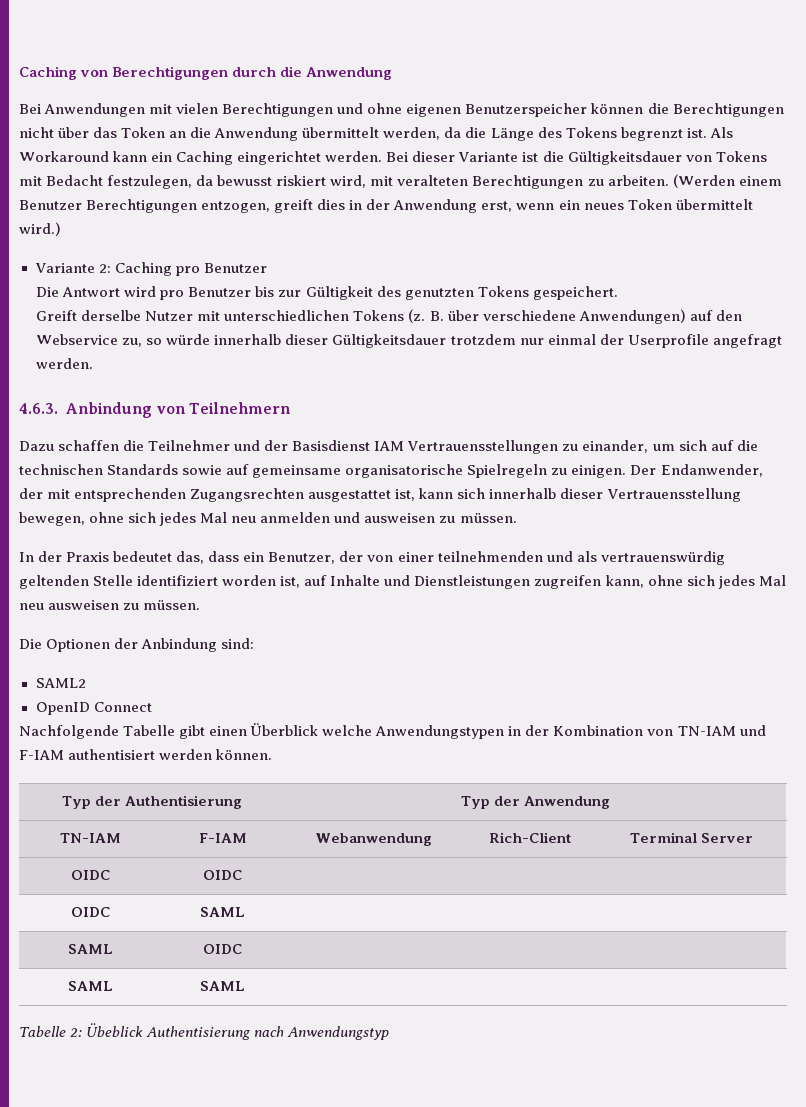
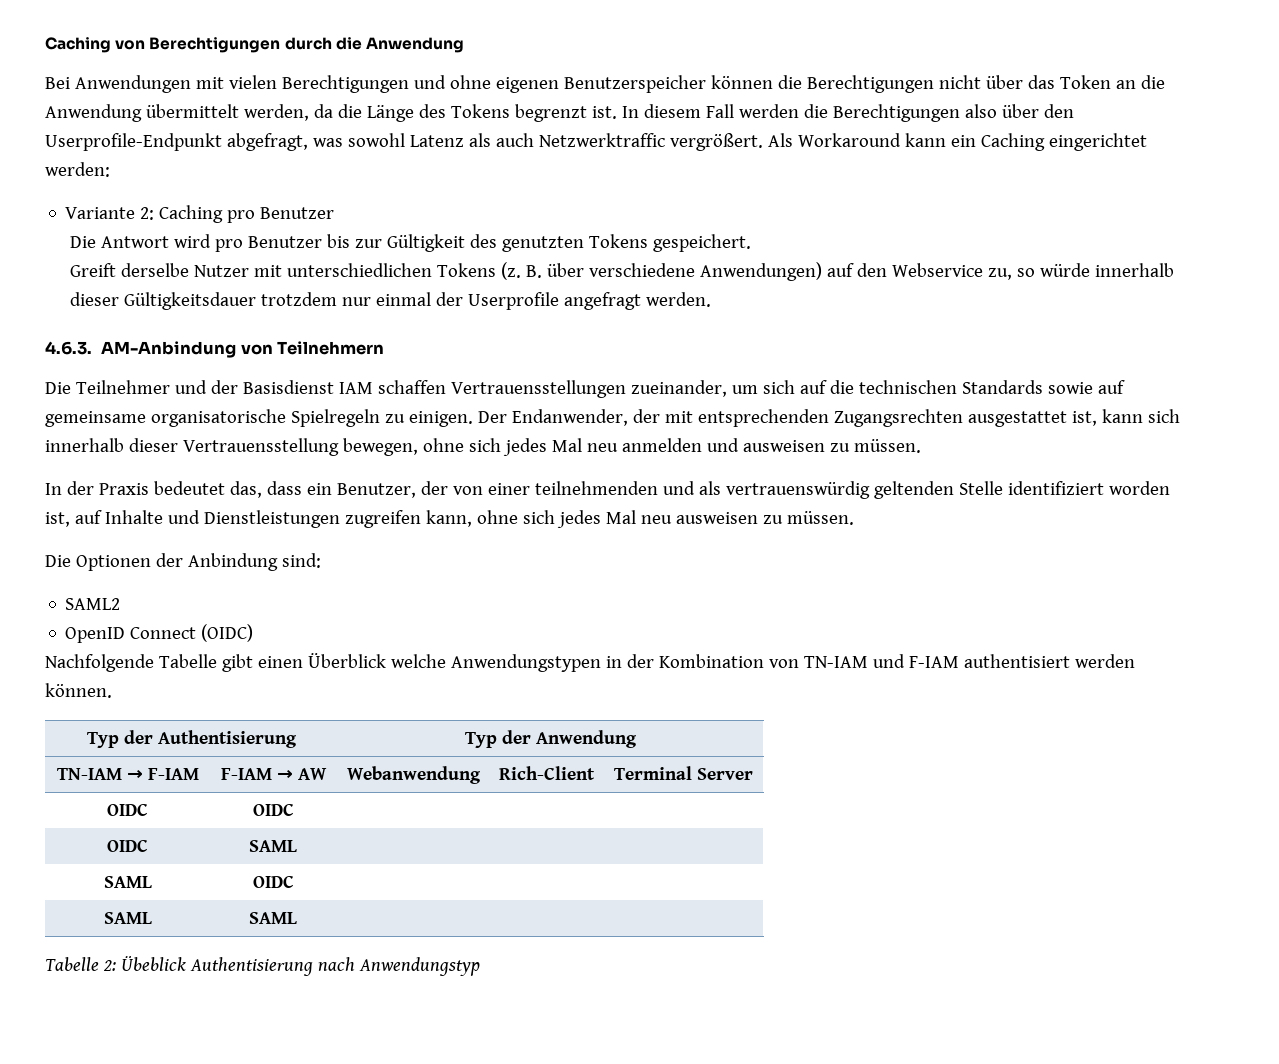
(707, 133) none -> [621,104,1074,122] [45,133,763,151] In diesem Fall werden die Berechtigungen also über den Userprofile-Endpunkt abgefragt, was sowohl Latenz als auch Netzwerktraffic vergrößert.
[325,151,767,165] [19,174,782,189] [19,199,753,213] [19,222,61,236] werden. Bei dieser Variante ist die Gültigkeitsdauer von Tokens mit Bedacht festzulegen, da bewusst riskiert wird, mit veralteten Berechtigungen zu arbeiten. (Werden einem Benutzer Berechtigungen entzogen, greift dies in der Anwendung erst, wenn ein neues Token übermittelt wird.) -> [45,162,110,177] werden:
[65,402,152,418] Anbindung -> [101,341,237,358] AM-Anbindung
[19,440,145,451] Dazu schaffen die -> [45,382,71,394] Die
[407,440,649,454] Vertrauensstellungen zu einander, -> [377,380,727,398] schaffen Vertrauensstellungen zueinander,
(152, 707) none -> [201,624,254,642] (OIDC)
[198,833,247,843] | F-IAM -> [126,768,199,780] [220,768,327,780] → F-IAM | F-IAM → AW

